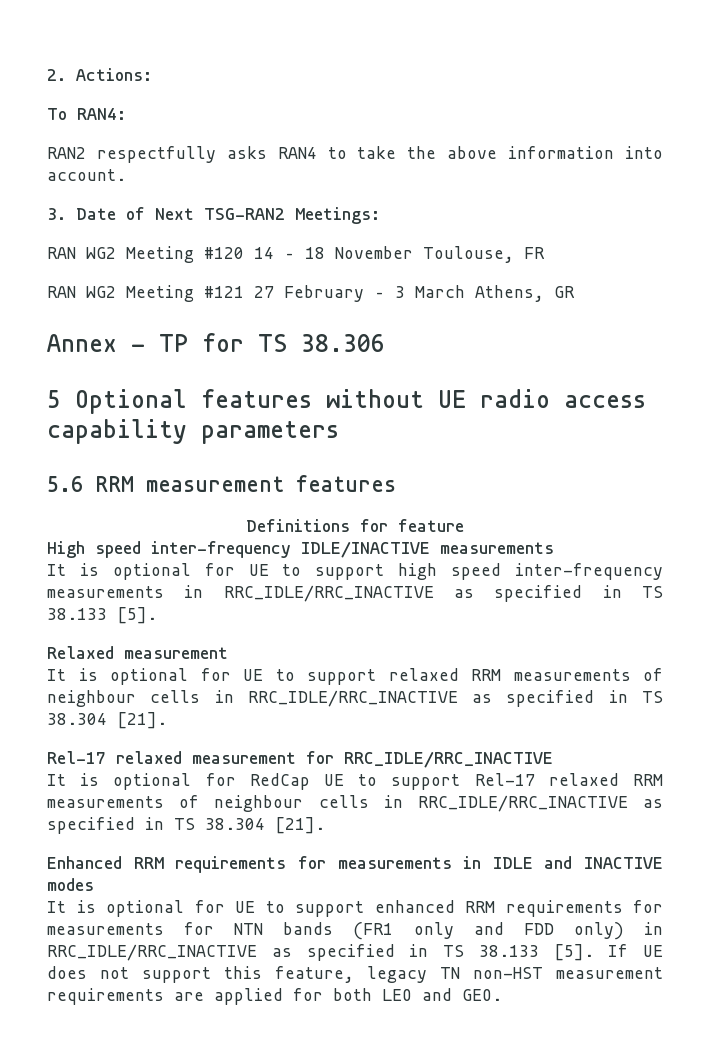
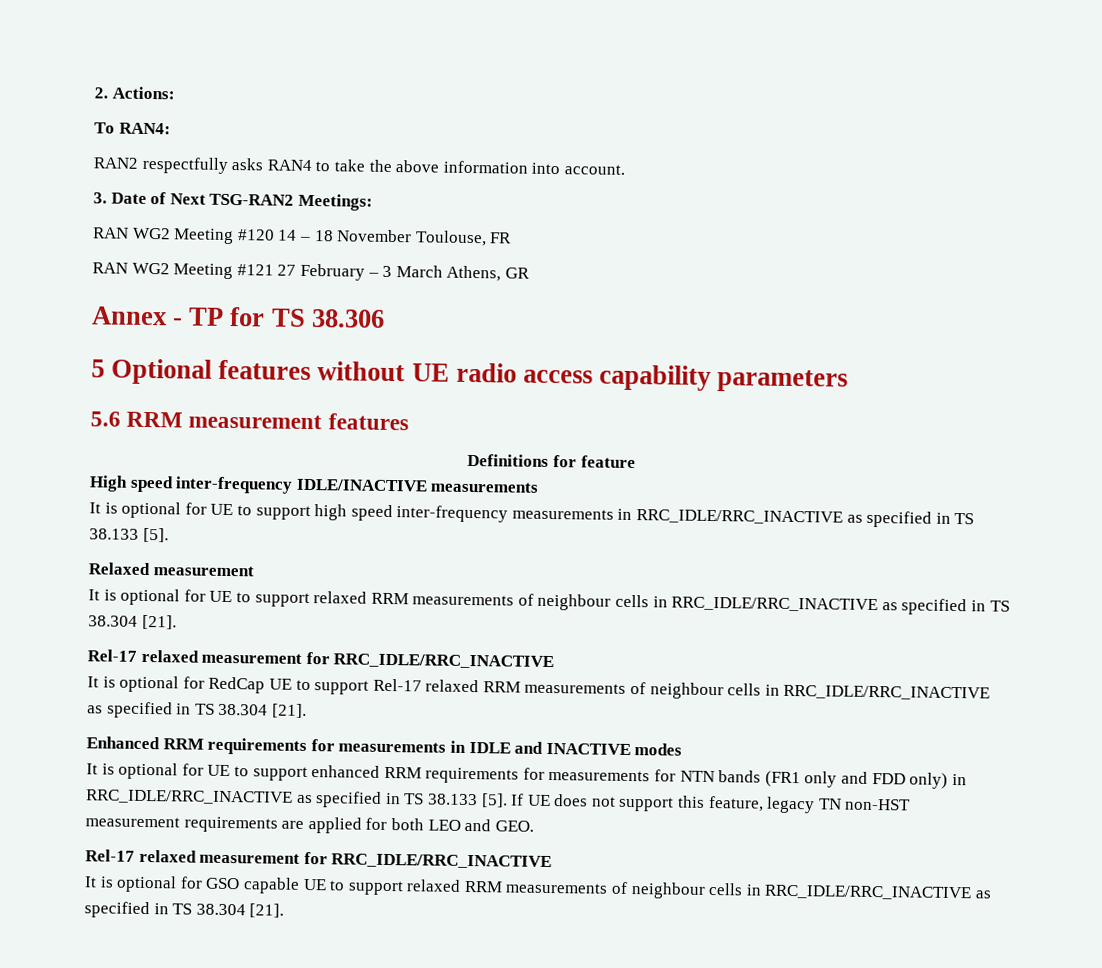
(502, 995) none -> [85,849,553,870] [84,875,992,901] [84,901,285,919] // Rel-17 relaxed measurement for RRC_IDLE/RRC_INACTIVE // It is optional for GSO capable UE to support relaxed RRM measurements of neighbour cells in RRC_IDLE/RRC_INACTIVE as specified in TS 38.304 [21].

